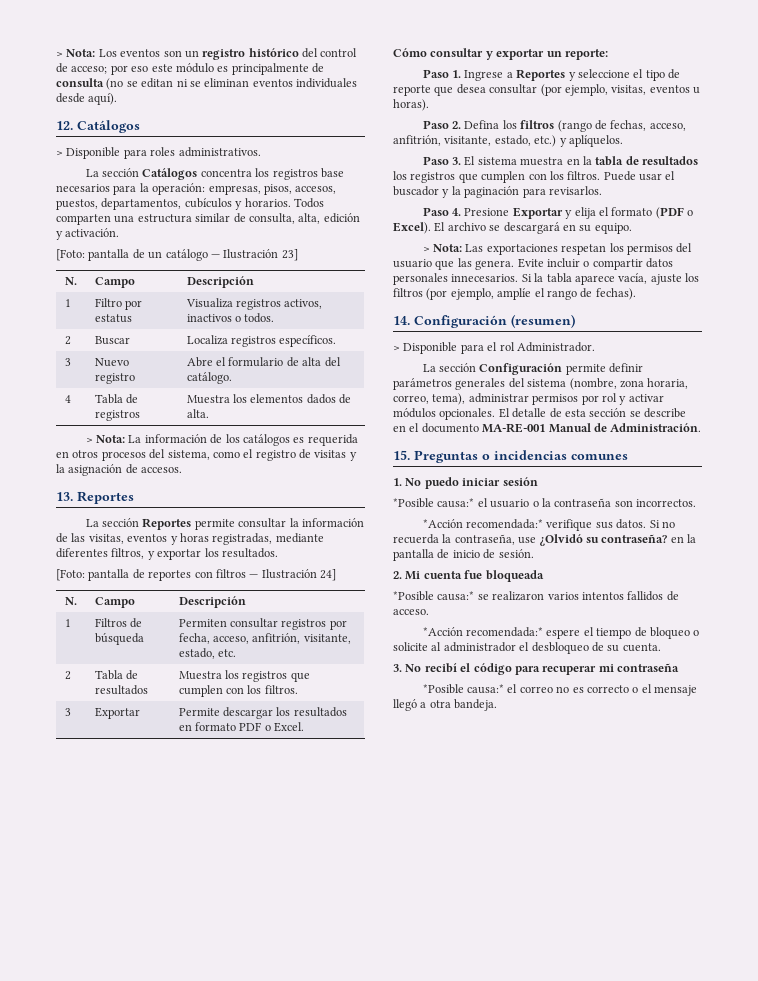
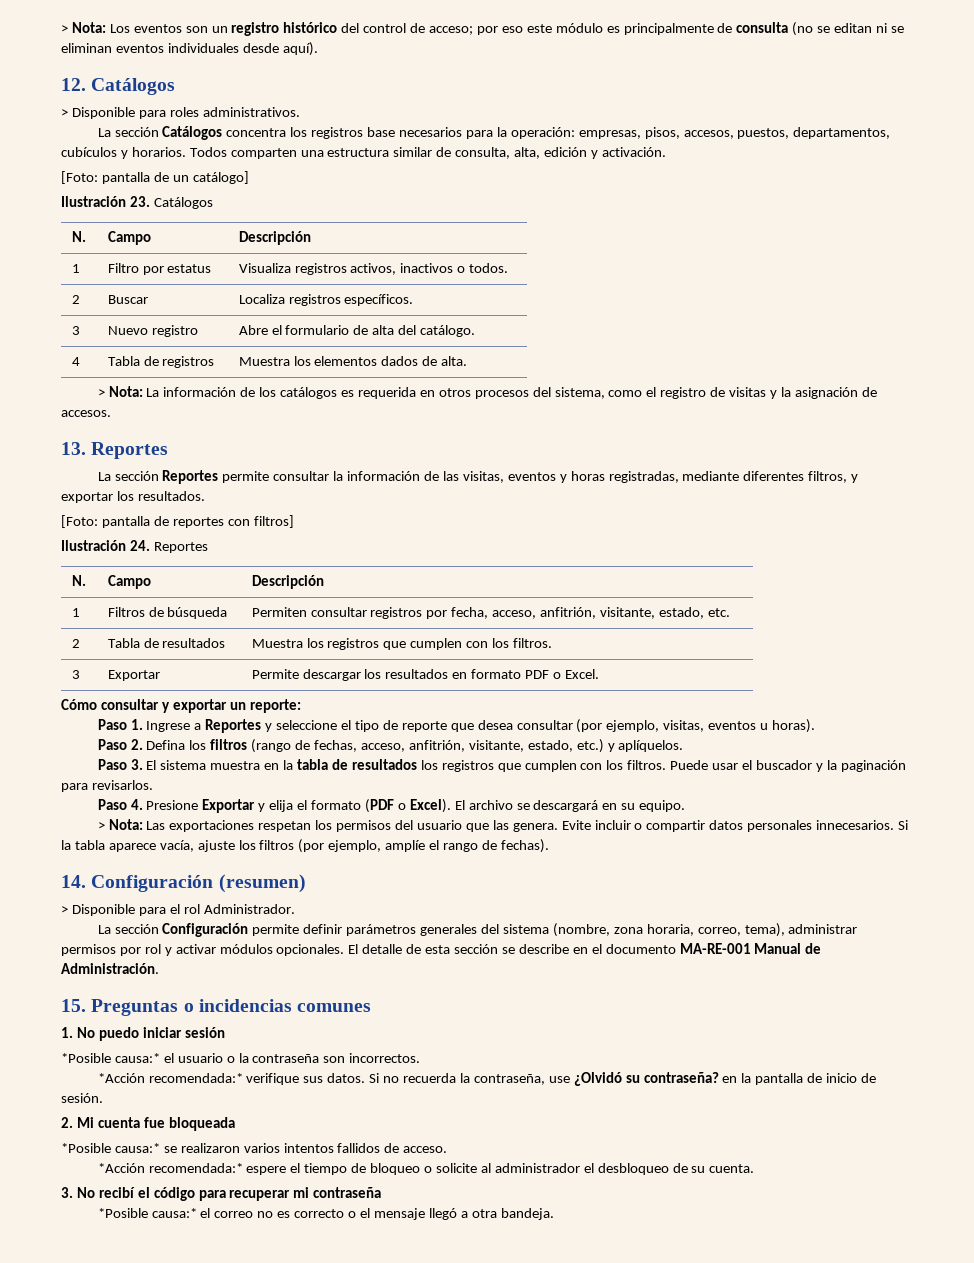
[165,249,298,261] catálogo — Ilustración 23] -> [192,171,249,184] [61,196,213,209] catálogo] // Ilustración 23. Catálogos
[215,569,336,581] filtros — Ilustración 24] -> [253,515,294,528] [61,540,208,553] filtros] // Ilustración 24. Reportes

